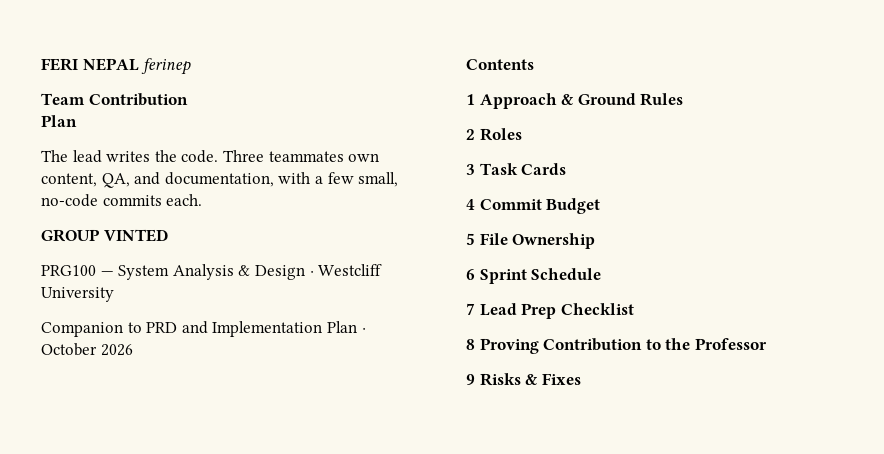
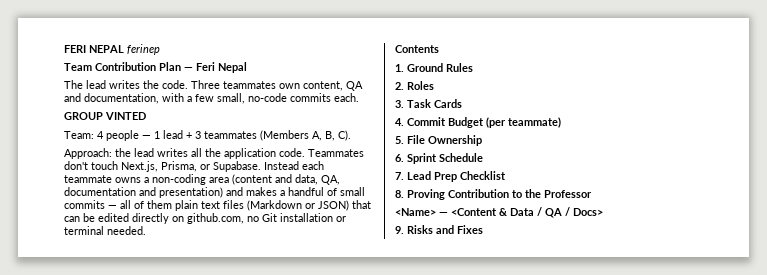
[41,115,77,127] // Plan -> [159,62,247,73] Plan — Feri Nepal
[101,173,130,188] QA, -> [346,81,363,91] QA
[41,264,383,280] [41,287,114,302] [41,321,366,337] [41,343,133,356] [466,59,534,70] [466,93,575,109] PRG100 — System Analysis & Design · Westcliff University // Companion to PRD and Implementation Plan · October 2026 // Contents // 1 Approach & -> [64,130,351,141] [64,148,364,159] [64,161,324,172] [64,174,340,185] [64,187,365,198] [64,200,371,211] [64,213,346,224] [64,226,146,235] [395,45,439,53] [395,64,404,72] Team: 4 people — 1 lead + 3 teammates (Members A, B, C). // Approach: the lead writes all the application code. Teammates don't touch Next.js, Prisma, or Supabase. Instead each teammate owns a non-coding area (content and data, QA, documentation and presentation) and makes a handful of small commits — all of them plain text files (Markdown or JSON) that can be edited directly on github.com, no Git installation or terminal needed. // Contents // 1.
[466,129,475,140] 2 -> [395,82,404,90] 2.
[466,164,475,175] 3 -> [395,100,404,108] 3.
[466,199,475,210] 4 -> [395,118,404,126] 4.
[466,233,475,245] // 5 -> [486,117,561,128] [395,136,404,144] (per teammate) // 5.
[466,269,475,280] 6 -> [395,154,404,162] 6.
[466,303,475,315] 7 -> [395,172,404,180] 7.
[466,339,475,350] 8 -> [395,190,404,198] 8.
[466,373,539,386] 9 Risks & -> [395,207,603,218] [395,225,454,234] <Name> — <Content & Data / QA / Docs> // 9. Risks and

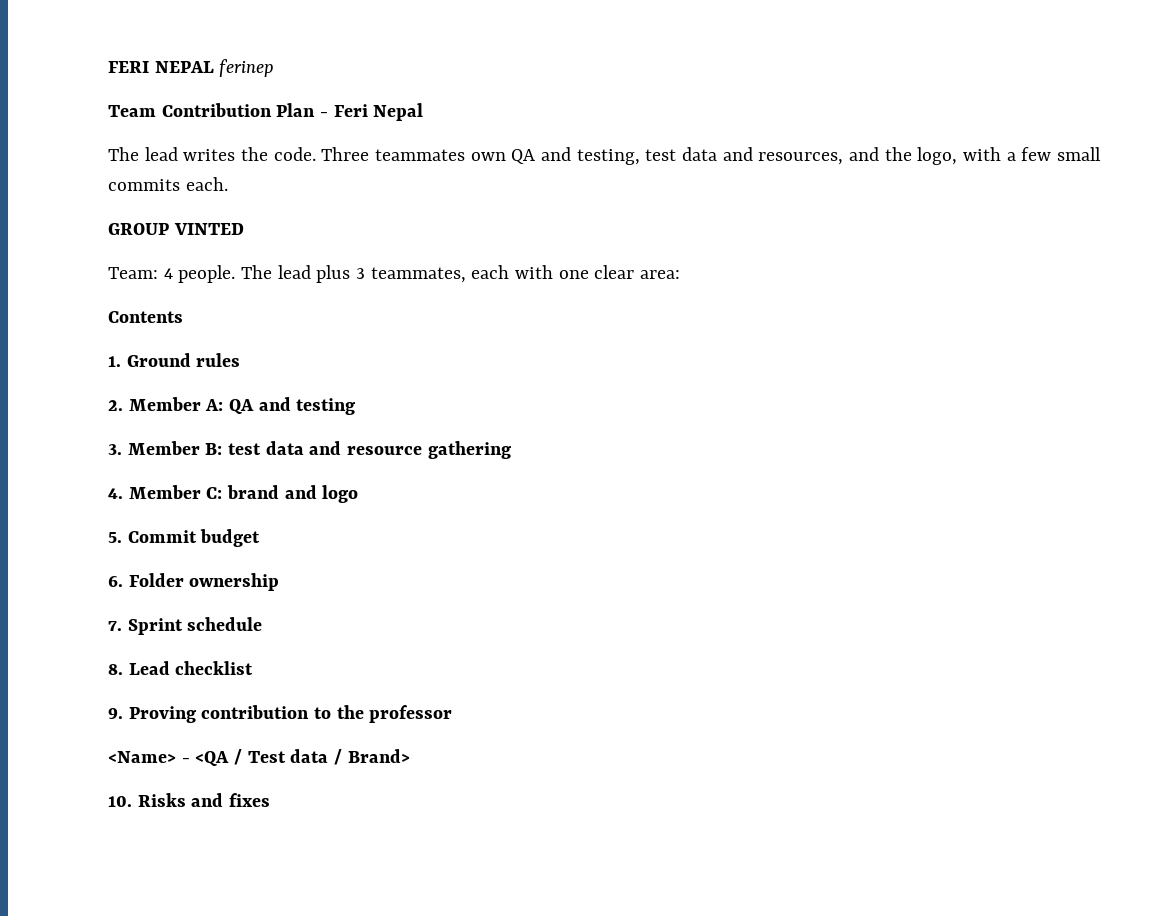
[184,67,193,71] — -> [320,112,329,117] -
[303,81,363,91] [64,93,159,104] content, QA and documentation, -> [511,147,958,165] QA and testing, test data and resources, and the logo,
[217,93,287,104] small, no-code -> [1057,147,1102,161] small
[106,130,351,141] [64,148,364,159] [64,161,324,172] [64,174,340,185] [64,187,365,198] [64,200,371,211] [64,213,346,224] [64,226,146,235] people — 1 lead + 3 teammates (Members A, B, C). // Approach: the lead writes all the application code. Teammates don't touch Next.js, Prisma, or Supabase. Instead each teammate owns a non-coding area (content and data, QA, documentation and presentation) and makes a handful of small commits — all of them plain text files (Markdown or JSON) that can be edited directly on github.com, no Git installation or terminal needed. -> [178,265,681,283] people. The lead plus 3 teammates, each with one clear area:
[446,63,473,72] Rules -> [196,353,241,367] rules
[407,81,434,90] [395,99,462,108] [395,117,561,128] Roles // 3. Task Cards // 4. Commit Budget (per teammate) -> [128,397,356,415] [108,441,511,459] [108,485,359,503] Member A: QA and testing // 3. Member B: test data and resource gathering // 4. Member C: brand and logo
[407,135,482,146] File Ownership -> [127,529,261,547] Commit budget
[407,153,483,164] Sprint Schedule -> [128,573,280,591] Folder ownership
[407,171,506,182] [395,189,509,200] Lead Prep Checklist // 8. Proving Contribution -> [127,617,263,635] [108,661,254,675] [108,705,310,723] Sprint schedule // 8. Lead checklist // 9. Proving contribution
[544,190,592,198] Professor -> [369,705,453,723] professor
[439,207,603,218] [395,226,404,234] — <Content & Data / QA / Docs> // 9. -> [181,749,410,766] [108,796,132,807] - <QA / Test data / Brand> // 10.
[457,225,483,234] Fixes -> [229,793,271,807] fixes

